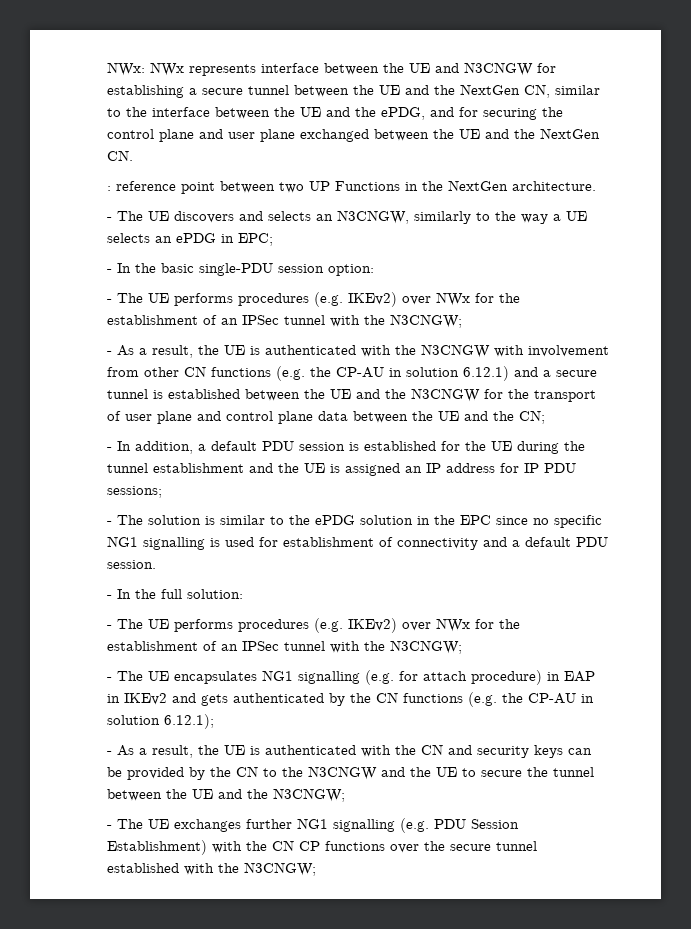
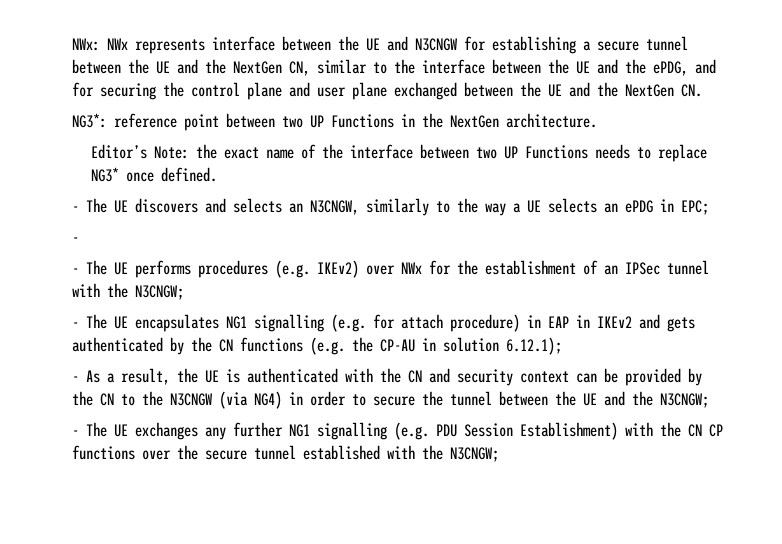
[107,186,112,191] : -> [71,113,107,128] NG3*:
(597, 186) none -> [90,144,707,162] [90,167,217,182] // Editor’s Note: the exact name of the interface between two UP Functions needs to replace NG3* once defined.
[117,263,375,276] [107,292,521,307] [107,314,463,328] [107,344,610,358] [107,366,598,381] [107,388,597,402] [107,410,546,424] [107,441,586,454] [107,463,577,476] [107,486,163,498] [107,515,603,528] [107,536,609,550] [107,560,157,569] [107,589,244,599] In the basic single-PDU session option: // - The UE performs procedures (e.g. IKEv2) over NWx for the establishment of an IPSec tunnel with the N3CNGW; // - As a result, the UE is authenticated with the N3CNGW with involvement from other CN functions (e.g. the CP-AU in solution 6.12.1) and a secure tunnel is established between the UE and the N3CNGW for the transport of user plane and control plane data between the UE and the CN; // - In addition, a default PDU session is established for the UE during the tunnel establishment and the UE is assigned an IP address for IP PDU sessions; // - The solution is similar to the ePDG solution in the EPC since no specific NG1 signalling is used for establishment of connectivity and a default PDU session. // - In the full solution: -> (79, 240) none
[534,745,564,758] keys -> [519,371,569,383] context
[381,767,458,777] and the UE -> [218,391,346,409] (via NG4) in order
(242, 825) none -> [204,427,226,440] any

